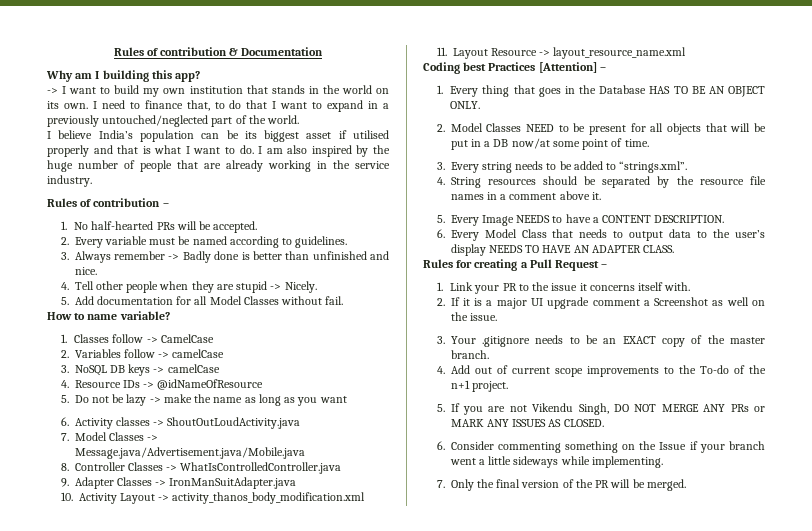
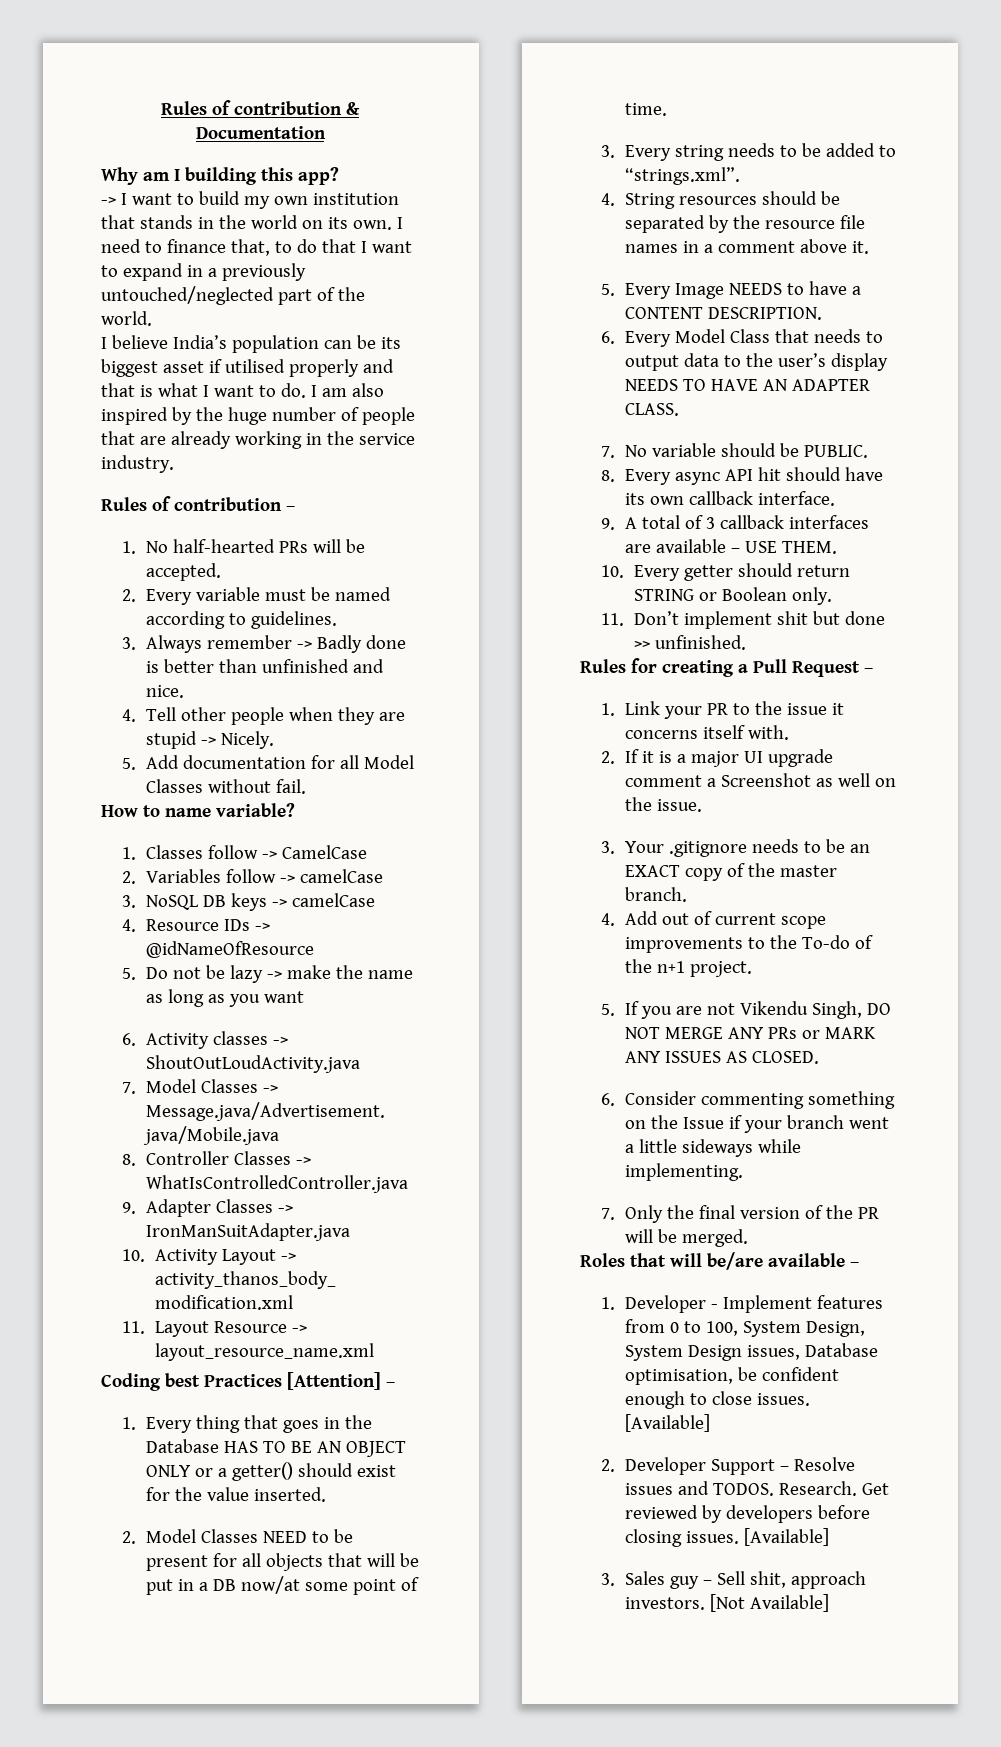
[450,101,481,109] ONLY. -> [145,1462,396,1481] [145,1487,326,1502] ONLY or a getter() should exist for the value inserted.
(675, 249) none -> [601,443,868,458] [601,467,883,485] [624,491,835,506] [601,515,869,530] [624,539,837,554] [601,563,850,581] [633,587,832,605] [601,611,885,629] [633,635,746,650] // 7. No variable should be PUBLIC. // 8. Every async API hit should have its own callback interface. // 9. A total of 3 callback interfaces are available – USE THEM. // 10. Every getter should return STRING or Boolean only. // 11. Don’t implement shit but done >> unfinished.
(686, 485) none -> [580,1252,859,1270] [601,1295,883,1313] [624,1319,865,1337] [624,1343,878,1361] [624,1367,839,1385] [624,1391,810,1409] [624,1414,710,1432] [601,1457,855,1475] [624,1481,889,1496] [624,1505,870,1523] [624,1528,829,1547] [601,1571,866,1589] [624,1594,829,1612] // Roles that will be/are available – // 1. Developer - Implement features from 0 to 100, System Design, System Design issues, Database optimisation, be confident enough to close issues. [Available] // 2. Developer Support – Resolve issues and TODOS. Research. Get reviewed by developers before closing issues. [Available] // 3. Sales guy – Sell shit, approach investors. [Not Available]

